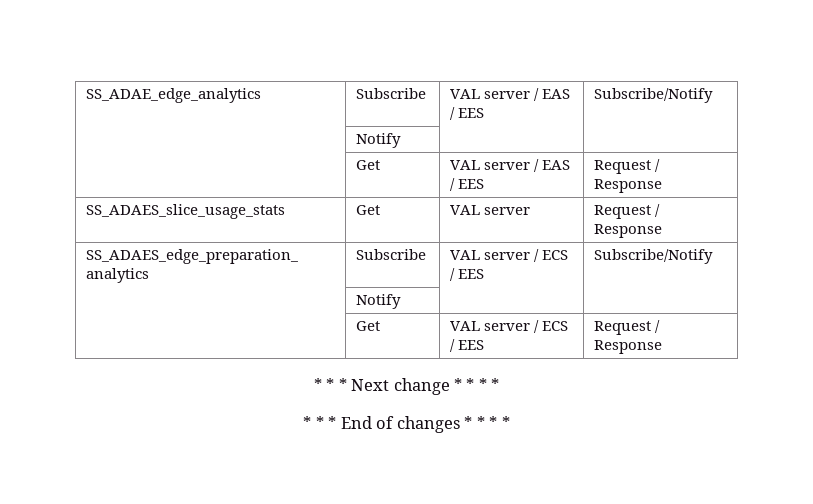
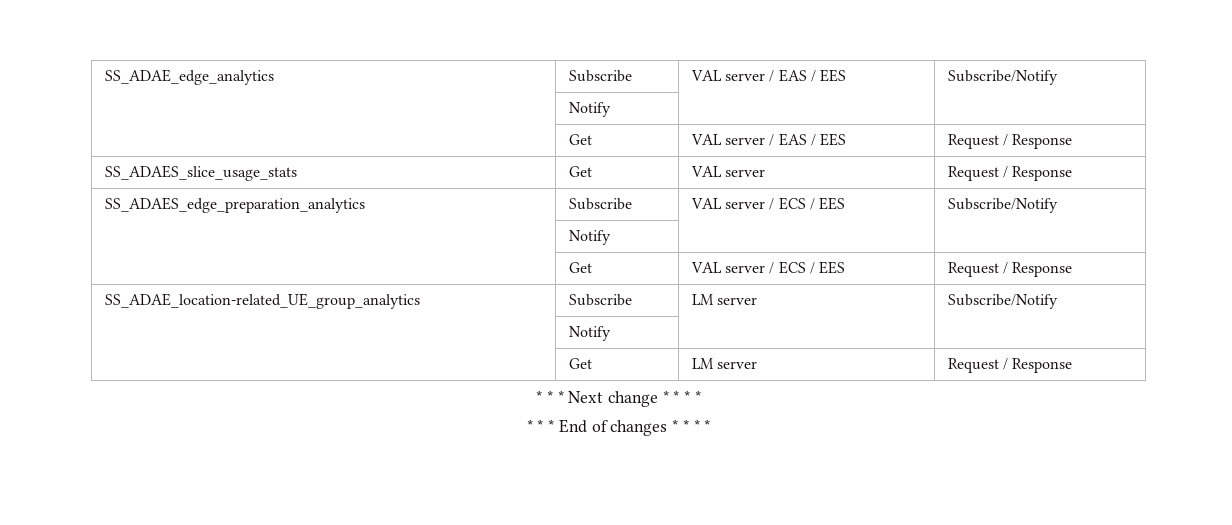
(663, 347) none -> [104,293,420,309] [568,294,632,306] [691,294,758,305] [947,294,1058,309] [568,326,611,341] [568,358,592,369] [691,358,758,369] [947,358,1073,373] // SS_ADAE_location-related_UE_group_analytics | Subscribe | LM server | Subscribe/Notify // | Notify | | // | Get | LM server | Request / Response

